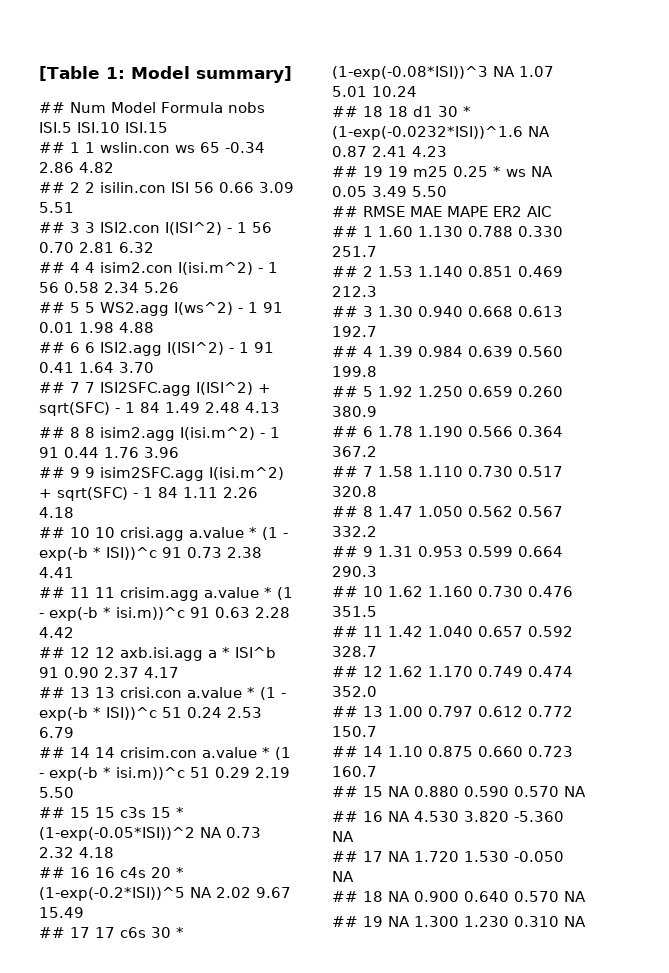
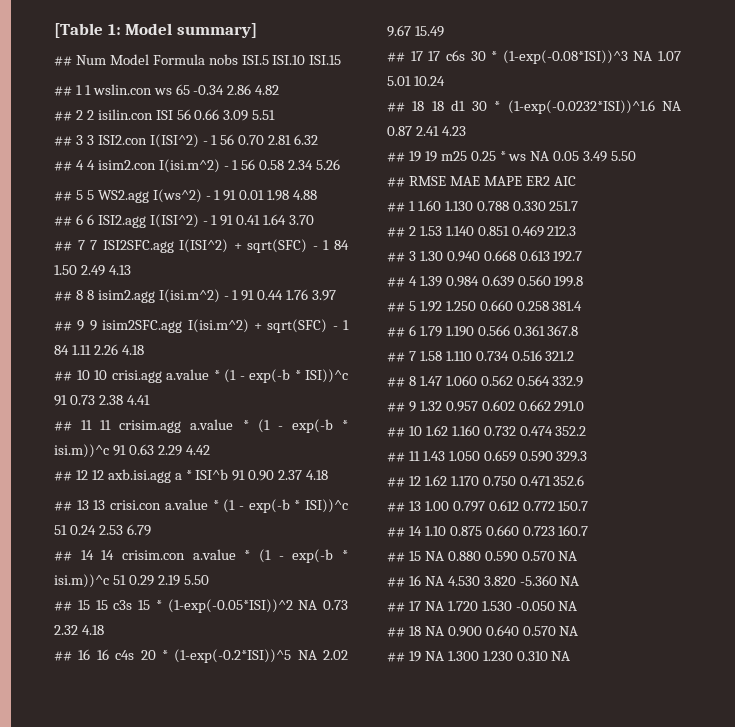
[165,402,240,413] 1.49 2.48 -> [54,265,105,276] 1.50 2.49
[144,447,179,458] 3.96 -> [312,290,337,301] 3.97
[255,607,290,618] 2.28 -> [157,445,182,456] 2.29
[144,667,179,678] 4.17 -> [306,470,329,480] 4.18
[468,386,563,397] [332,406,377,417] [332,426,413,437] 0.659 0.260 380.9 // ## 6 1.78 -> [479,300,583,311] [387,325,442,337] 0.660 0.258 381.4 // ## 6 1.79
[518,426,563,437] [332,446,377,457] 0.364 367.2 -> [513,325,579,336] 0.361 367.8
[468,466,563,477] [332,486,377,497] 0.730 0.517 320.8 -> [475,350,575,361] 0.734 0.516 321.2
[418,506,563,517] [332,526,377,537] [332,546,563,557] [332,566,377,577] 1.050 0.562 0.567 332.2 // ## 9 1.31 0.953 0.599 0.664 290.3 -> [445,375,584,387] [387,400,585,412] 1.060 0.562 0.564 332.9 // ## 9 1.32 0.957 0.602 0.662 291.0
[478,586,573,597] [332,606,377,617] [332,626,573,637] [332,646,377,657] 0.730 0.476 351.5 // ## 11 1.42 1.040 0.657 0.592 328.7 -> [483,426,587,436] [387,450,588,462] 0.732 0.474 352.2 // ## 11 1.43 1.050 0.659 0.590 329.3
[478,666,573,677] [332,686,377,697] 0.749 0.474 352.0 -> [482,475,585,486] 0.750 0.471 352.6

